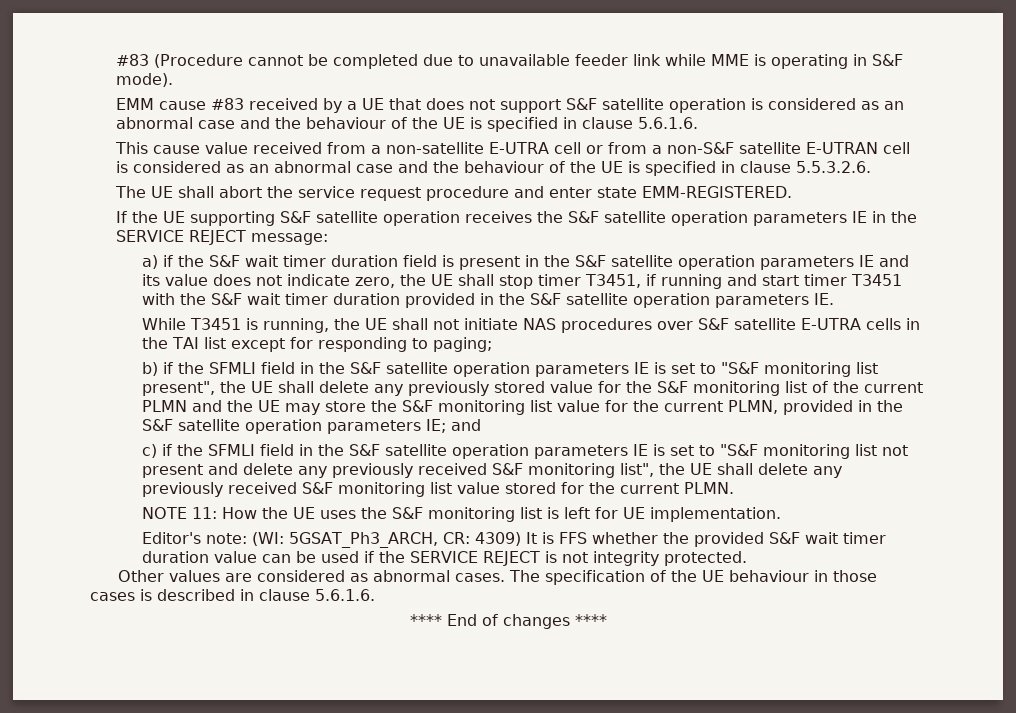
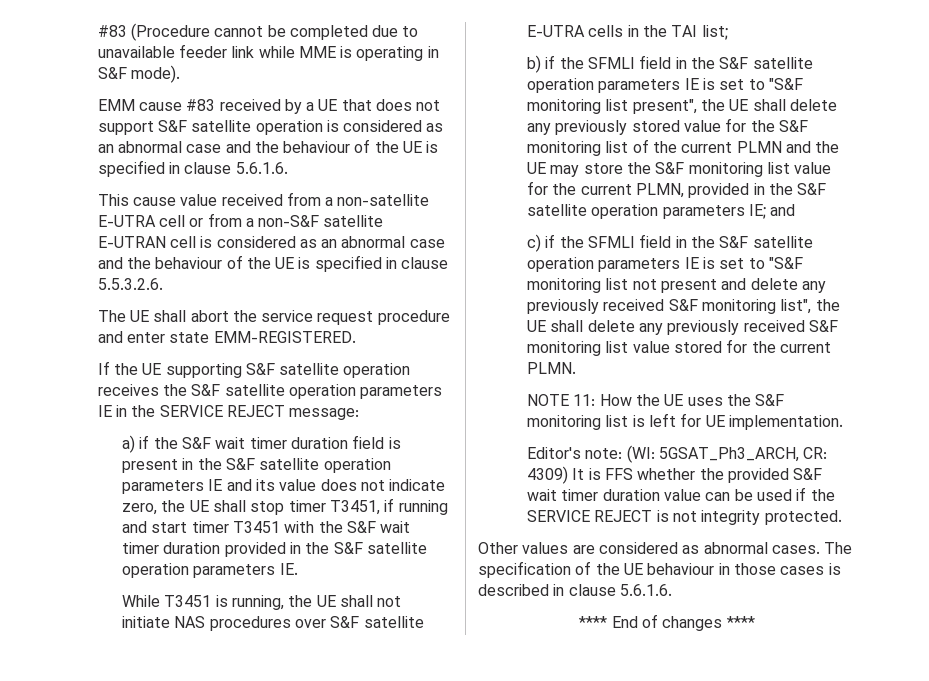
[204,337,493,352] list except for responding to paging; -> [701,25,728,40] list;

